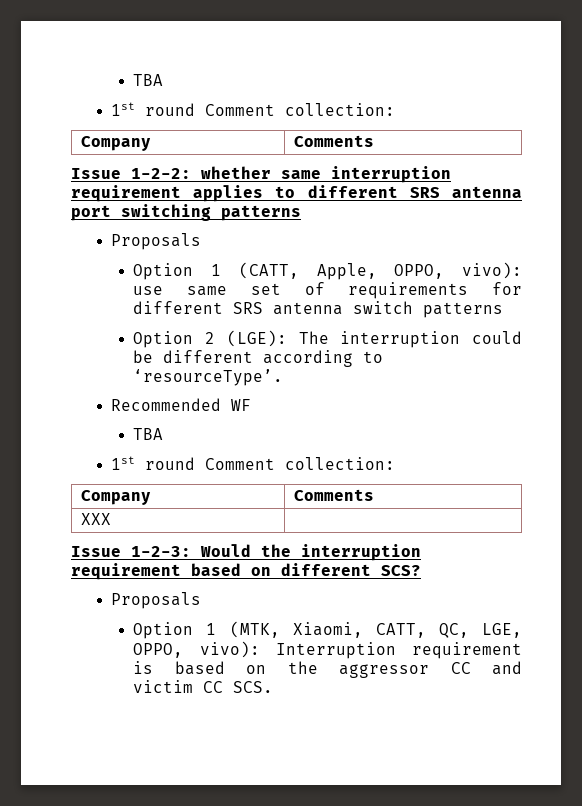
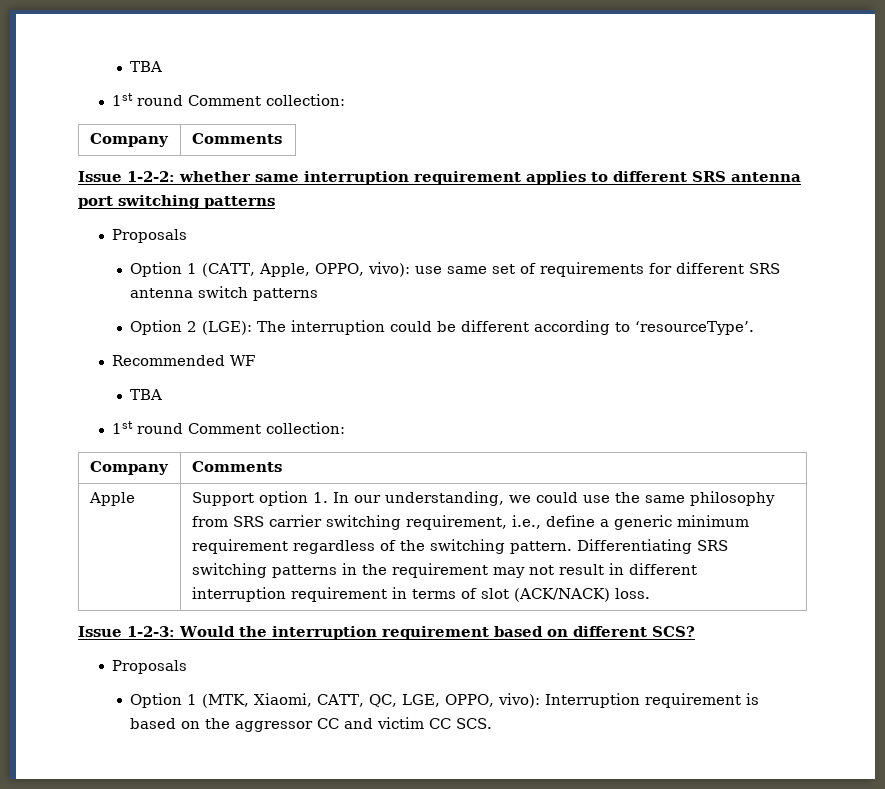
[81,513,112,525] XXX | -> [88,492,135,506] [191,491,775,506] [191,515,749,530] [191,539,728,554] [191,563,697,578] [191,587,650,602] Apple | Support option 1. In our understanding, we could use the same philosophy from SRS carrier switching requirement, i.e., define a generic minimum requirement regardless of the switching pattern. Differentiating SRS switching patterns in the requirement may not result in different interruption requirement in terms of slot (ACK/NACK) loss.

